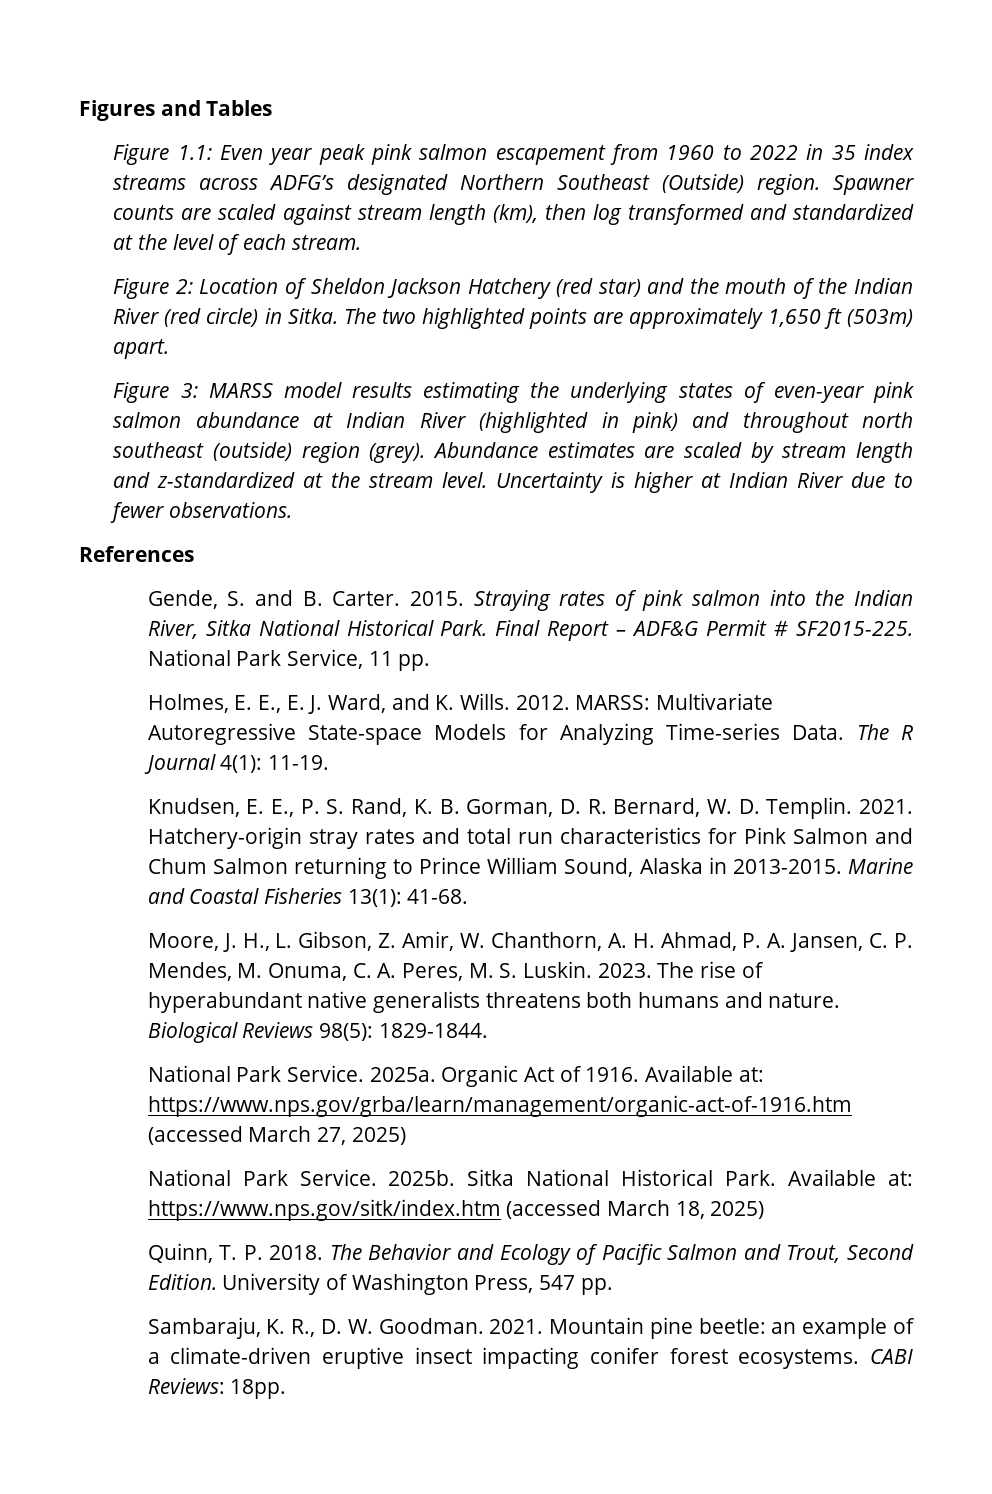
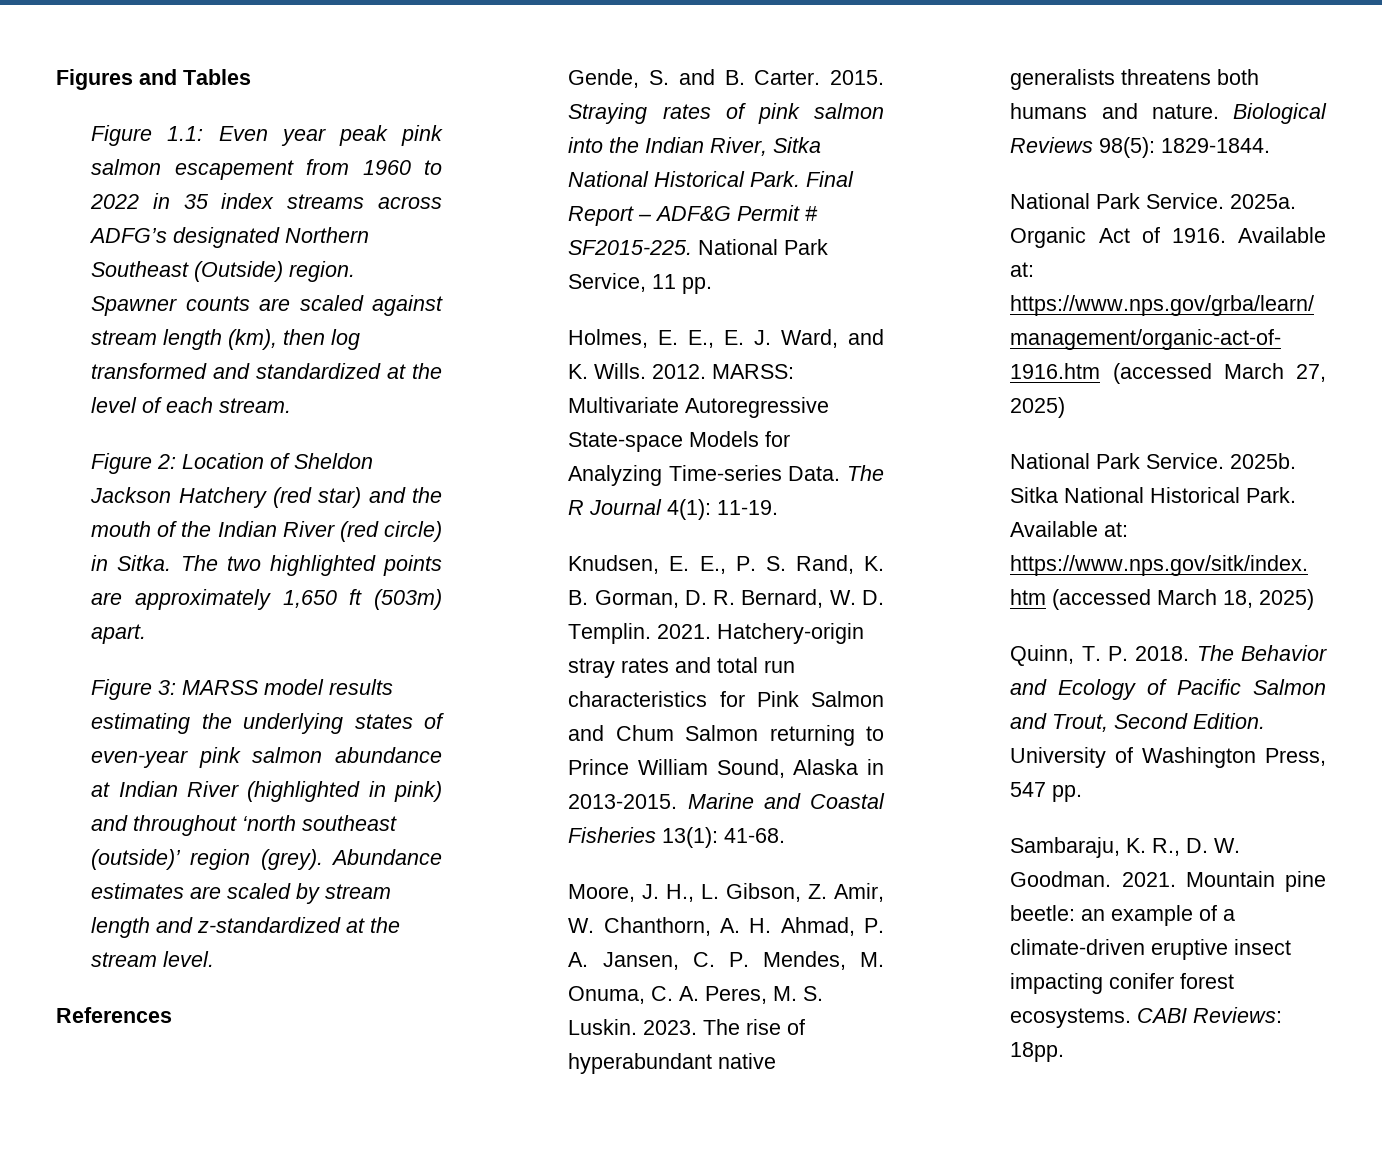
[862,412,913,428] [113,442,293,461] north southeast (outside) -> [242,815,398,831] [91,849,182,870] ‘north southeast (outside)’
[496,472,913,493] [110,502,293,523] Uncertainty is higher at Indian River due to fewer observations. -> (215, 959) none

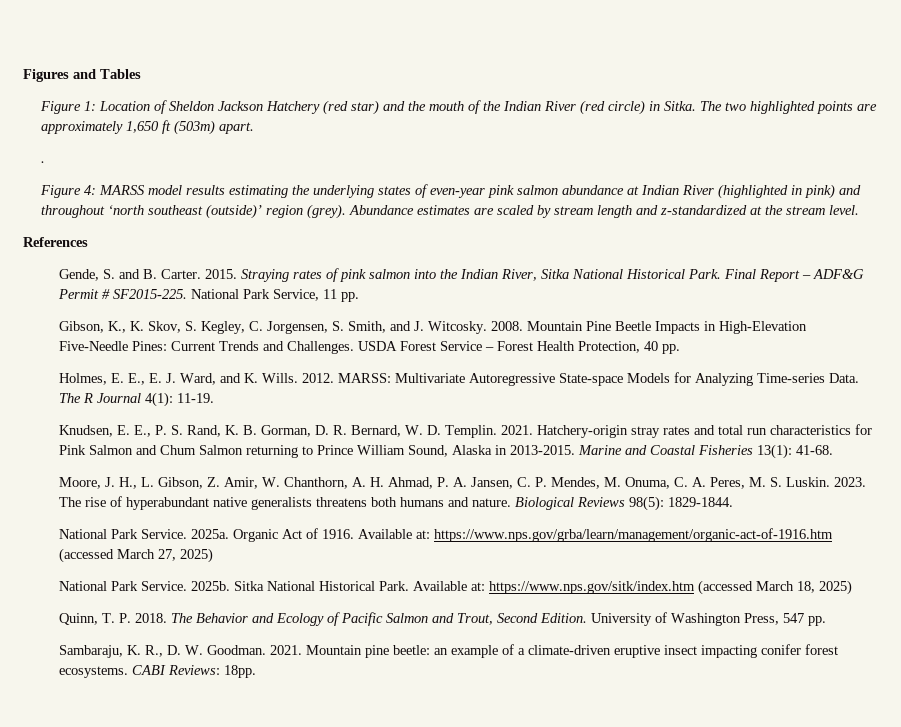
[167,125,443,146] [91,159,442,180] [90,193,442,209] [89,227,370,248] [91,261,356,282] [91,295,443,316] [91,329,361,350] [91,363,442,379] [91,397,292,413] [91,453,177,474] 1.1: Even year peak pink salmon escapement from 1960 to 2022 in 35 index streams across ADFG’s designated Northern Southeast (Outside) region. Spawner counts are scaled against stream length (km), then log transformed and standardized at the level of each stream. // Figure 2: -> [84,101,97,111] 1:
[91,679,177,700] // Figure 3: -> [41,161,46,163] [40,185,97,198] // . // Figure 4:
(713, 285) none -> [59,321,808,334] [59,341,681,354] // Gibson, K., K. Skov, S. Kegley, C. Jorgensen, S. Smith, and J. Witcosky. 2008. Mountain Pine Beetle Impacts in High-Elevation Five-Needle Pines: Current Trends and Challenges. USDA Forest Service – Forest Health Protection, 40 pp.

